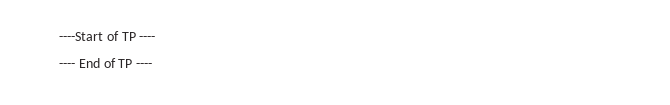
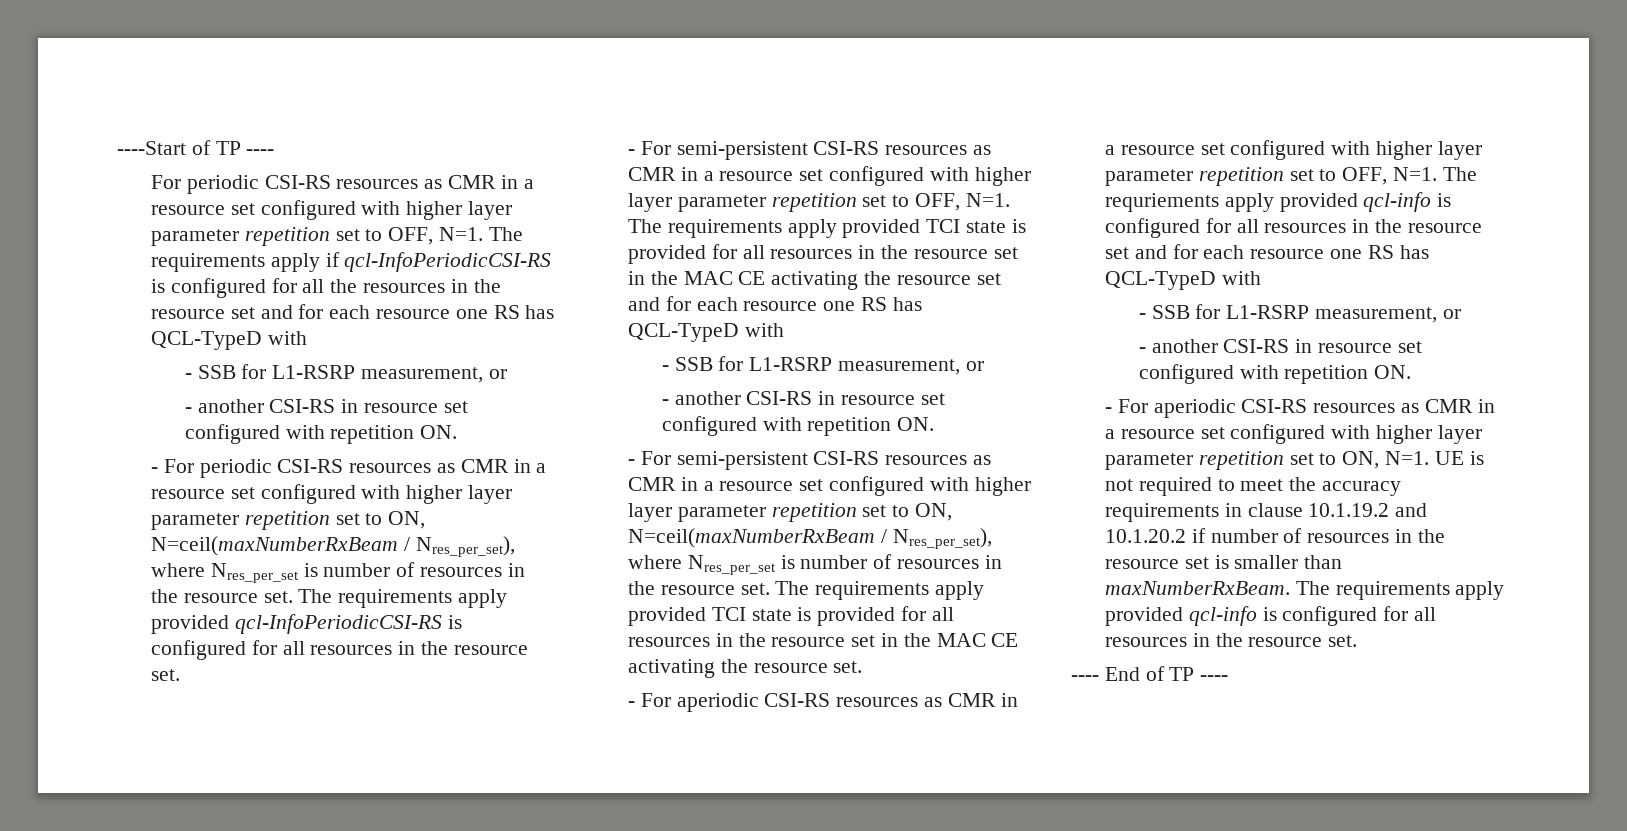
(156, 38) none -> [150,175,534,194] [150,200,512,220] [150,227,523,246] [150,252,552,272] [150,278,501,298] [150,304,555,319] [150,331,307,350] [184,364,507,383] [184,399,468,413] [184,424,458,444] [150,459,547,478] [150,484,512,504] [150,511,426,530] [150,536,515,557] [150,562,525,583] [150,589,507,608] [150,614,462,634] [150,640,528,660] [150,669,180,681] [627,141,991,160] [627,166,1031,186] [627,193,1010,212] [627,219,1026,238] [627,244,1018,264] [627,271,1001,290] [627,296,922,311] [627,323,784,342] [661,356,984,375] [661,391,945,405] [661,416,935,436] [627,451,991,470] [627,476,1031,496] [627,503,952,522] [627,528,992,549] [627,554,1002,575] [627,581,984,600] [627,606,954,626] [627,633,1019,647] [627,659,863,678] [627,693,1018,712] [1104,140,1482,160] [1104,167,1477,186] [1104,192,1452,212] [1104,218,1482,238] [1104,244,1429,259] [1104,271,1261,290] [1138,304,1461,323] [1138,339,1422,353] [1138,364,1412,384] [1104,399,1495,418] [1104,424,1482,444] [1104,451,1484,470] [1104,477,1401,496] [1104,503,1428,522] [1104,528,1445,543] [1104,555,1343,569] [1104,581,1505,600] [1104,606,1436,626] [1104,633,1358,647] // For periodic CSI-RS resources as CMR in a resource set configured with higher layer parameter repetition set to OFF, N=1. The requirements apply if qcl-InfoPeriodicCSI-RS is configured for all the resources in the resource set and for each resource one RS has QCL-TypeD with // - SSB for L1-RSRP measurement, or // - another CSI-RS in resource set configured with repetition ON. // - For periodic CSI-RS resources as CMR in a resource set configured with higher layer parameter repetition set to ON, N=ceil(maxNumberRxBeam / Nres_per_set), where Nres_per_set is number of resources in the resource set. The requirements apply provided qcl-InfoPeriodicCSI-RS is configured for all resources in the resource set. // - For semi-persistent CSI-RS resources as CMR in a resource set configured with higher layer parameter repetition set to OFF, N=1. The requirements apply provided TCI state is provided for all resources in the resource set in the MAC CE activating the resource set and for each resource one RS has QCL-TypeD with // - SSB for L1-RSRP measurement, or // - another CSI-RS in resource set configured with repetition ON. // - For semi-persistent CSI-RS resources as CMR in a resource set configured with higher layer parameter repetition set to ON, N=ceil(maxNumberRxBeam / Nres_per_set), where Nres_per_set is number of resources in the resource set. The requirements apply provided TCI state is provided for all resources in the resource set in the MAC CE activating the resource set. // - For aperiodic CSI-RS resources as CMR in a resource set configured with higher layer parameter repetition set to OFF, N=1. The requriements apply provided qcl-info is configured for all resources in the resource set and for each resource one RS has QCL-TypeD with // - SSB for L1-RSRP measurement, or // - another CSI-RS in resource set configured with repetition ON. // - For aperiodic CSI-RS resources as CMR in a resource set configured with higher layer parameter repetition set to ON, N=1. UE is not required to meet the accuracy requirements in clause 10.1.19.2 and 10.1.20.2 if number of resources in the resource set is smaller than maxNumberRxBeam. The requirements apply provided qcl-info is configured for all resources in the resource set.

